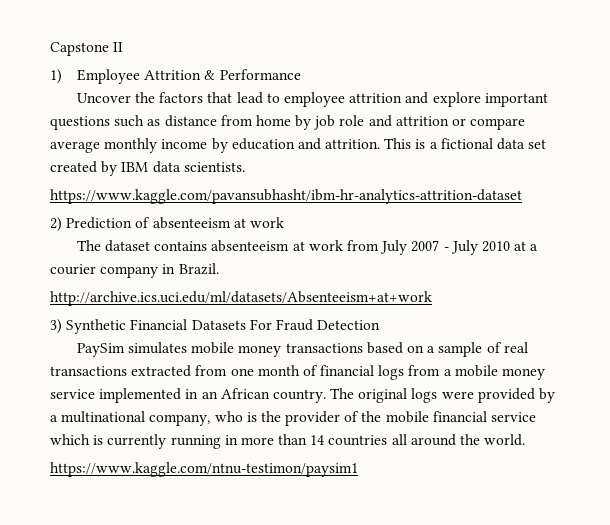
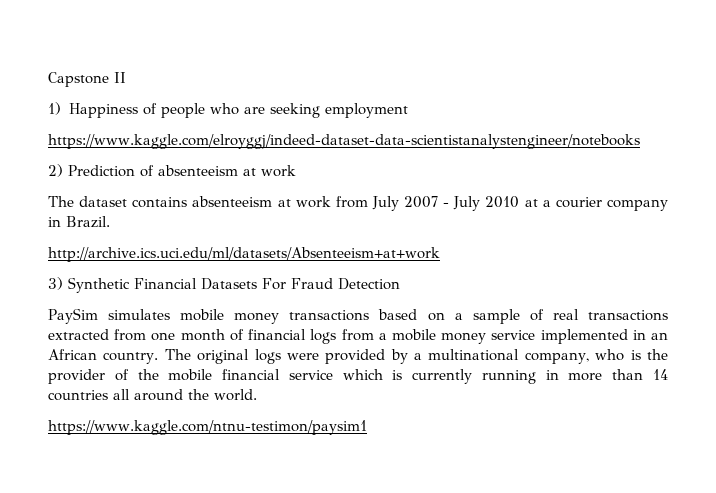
[77,69,301,84] [76,92,548,107] [50,115,526,130] [50,138,547,153] [50,161,245,176] [50,189,522,204] Employee Attrition & Performance // Uncover the factors that lead to employee attrition and explore important questions such as distance from home by job role and attrition or compare average monthly income by education and attrition. This is a fictional data set created by IBM data scientists. // https://www.kaggle.com/pavansubhasht/ibm-hr-analytics-attrition-dataset -> [68,103,408,118] [48,134,640,149] Happiness of people who are seeking employment // https://www.kaggle.com/elroyggj/indeed-dataset-data-scientistanalystengineer/notebooks

